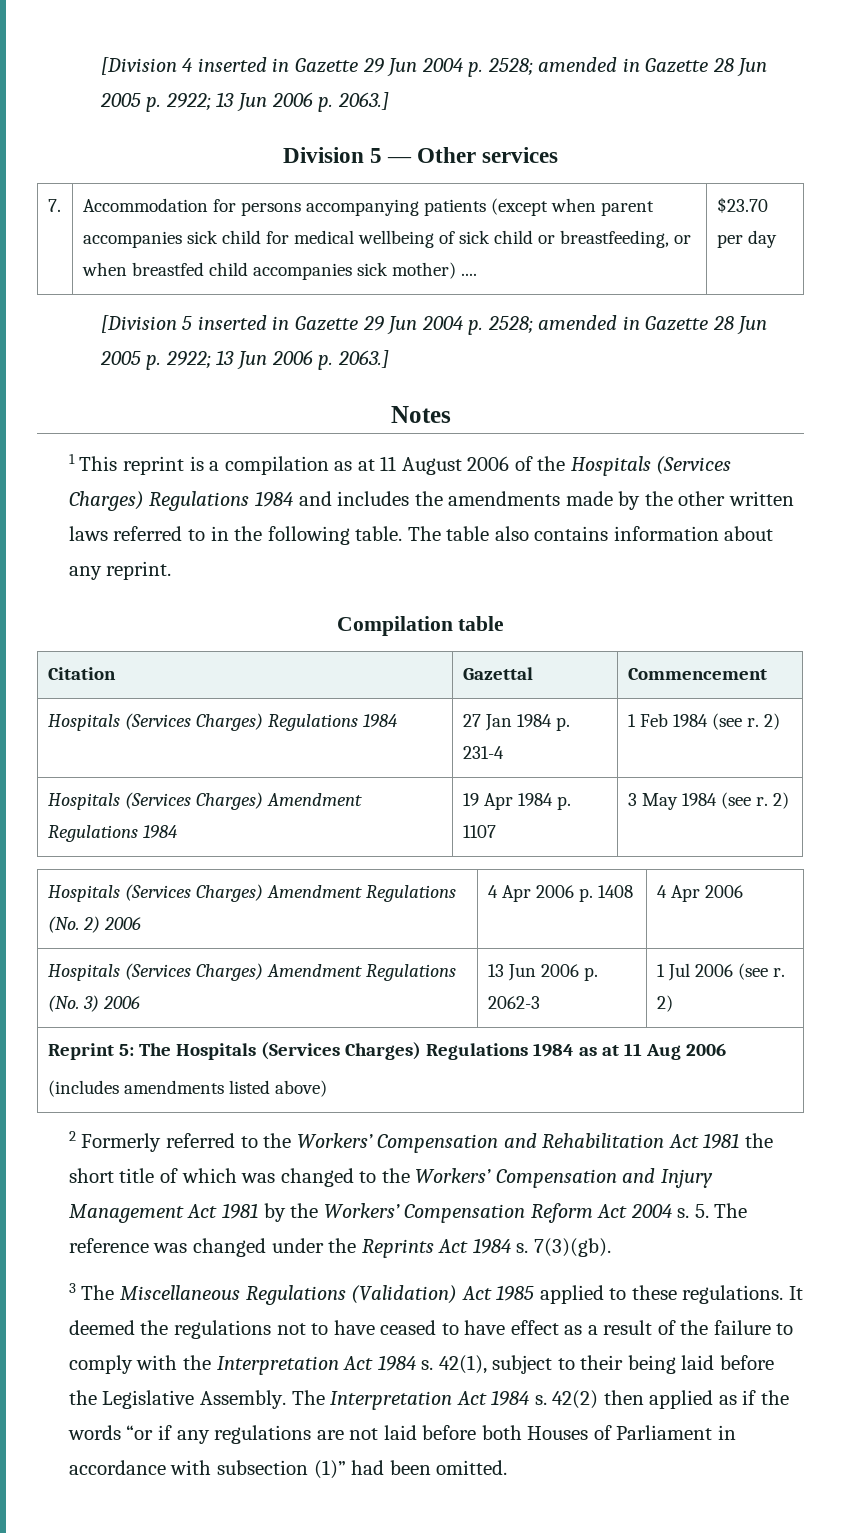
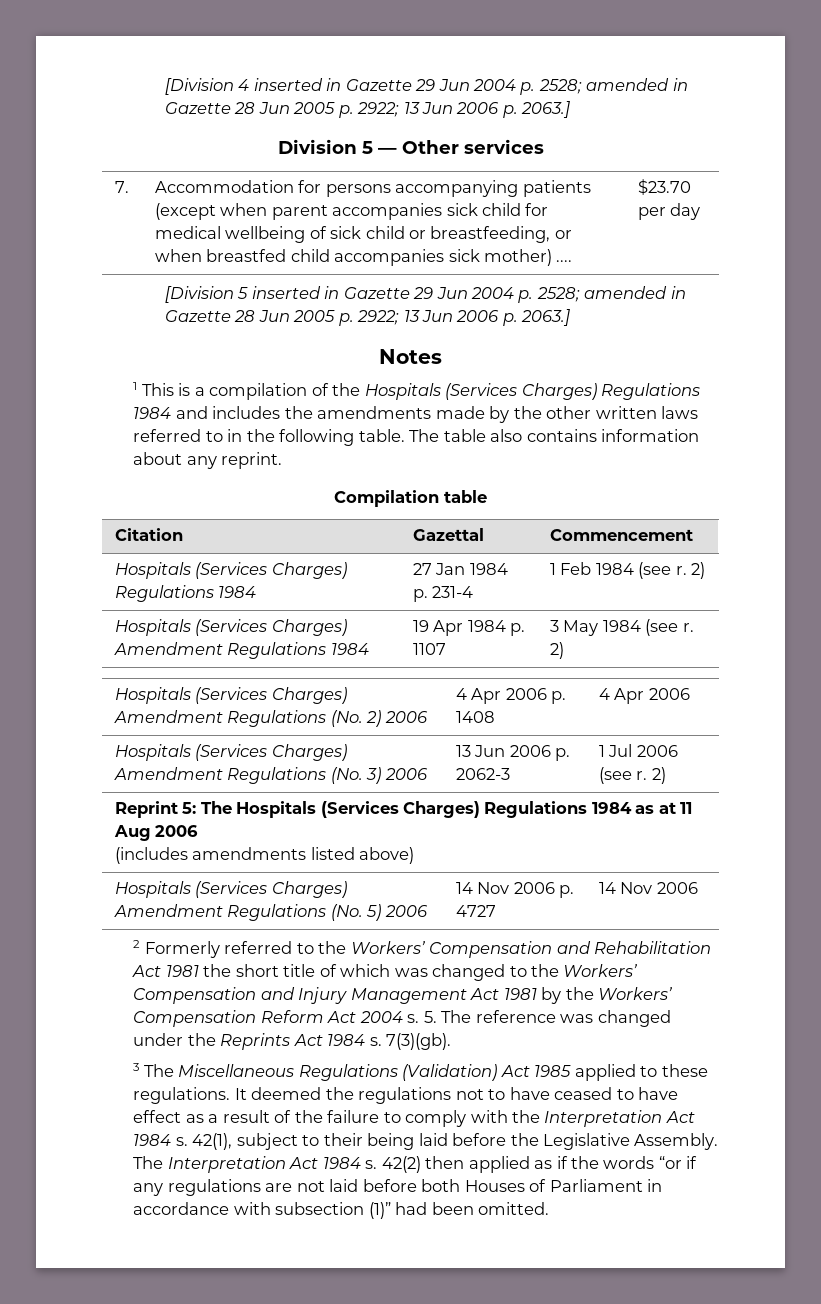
[122,456,184,475] reprint -> (174, 389) none
[334,456,510,475] as at 11 August 2006 -> (308, 391) none
(327, 1088) none -> [114,881,347,898] [113,904,428,921] [455,882,575,898] [455,905,496,917] [598,882,698,894] // Hospitals (Services Charges) Amendment Regulations (No. 5) 2006 | 14 Nov 2006 p. 4727 | 14 Nov 2006

